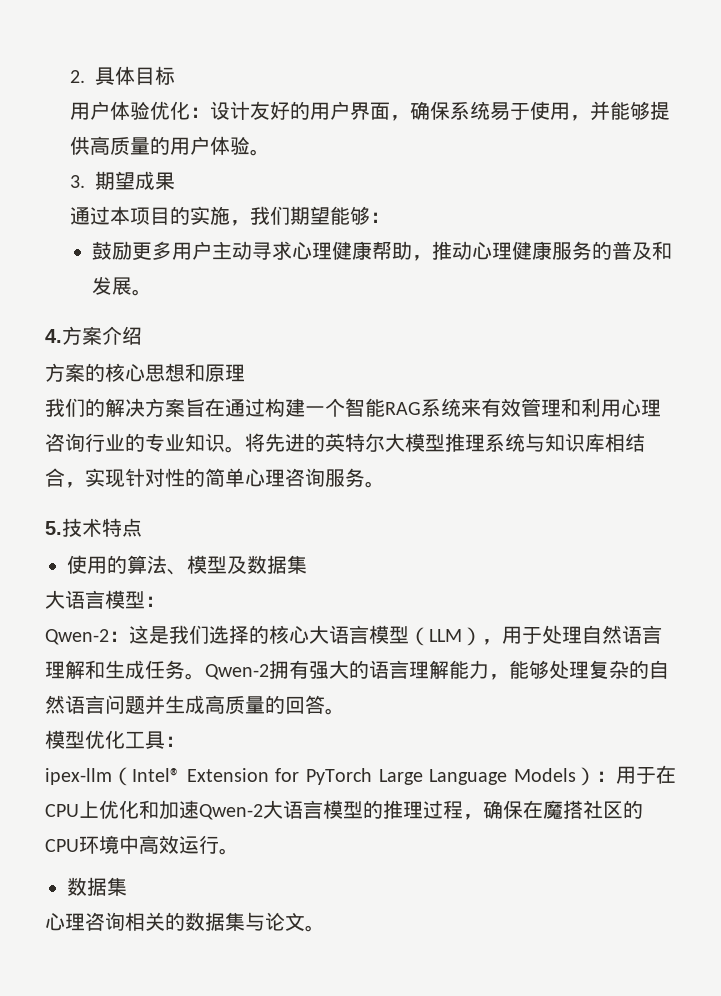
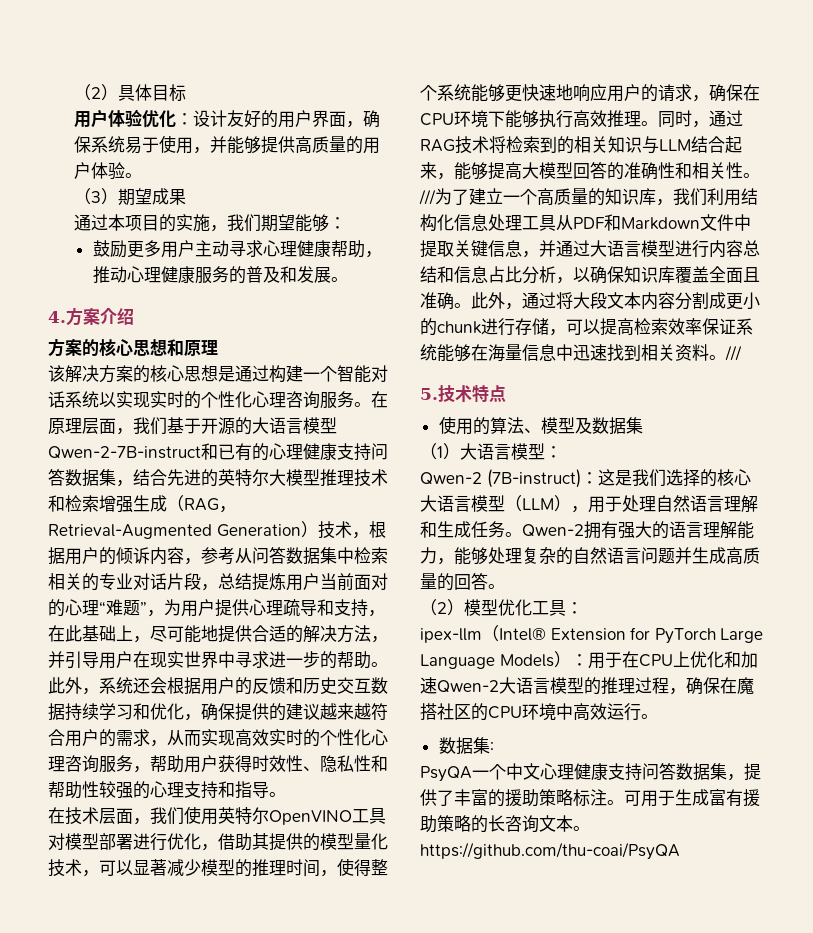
[70,70,86,83] 2. -> [73,84,118,101] （2）
[70,175,86,188] 3. -> [73,188,118,205] （3）
[45,398,105,417] 我们的 -> [48,365,65,382] 该
[185,398,225,417] 旨在 -> [133,365,235,383] 的核心思想是
[385,398,661,417] [45,433,265,453] RAG系统来有效管理和利用心理咨询行业的专业知识。将 -> [371,365,388,382] [48,391,388,409] [48,417,337,435] [48,443,388,461] [48,468,167,487] 对话系统以实现实时的个性化心理咨询服务。在原理层面，我们基于开源的大语言模型Qwen-2-7B-instruct和已有的心理健康支持问答数据集，结合
[485,433,645,452] [45,468,385,488] 系统与知识库相结合，实现针对性的简单心理咨询服务。 -> [354,469,388,487] [48,495,236,513] [48,521,386,539] [48,546,388,565] [48,573,388,591] [48,599,385,617] [48,625,388,643] [48,651,388,669] [48,677,388,695] [48,703,388,721] [48,729,388,747] [48,755,388,773] [48,781,286,799] [48,806,386,825] [48,833,388,851] [48,858,388,877] [420,84,760,102] [420,110,743,128] [420,136,742,154] [420,161,760,180] [419,188,758,206] [420,214,751,232] [420,240,760,258] [420,266,760,284] [420,292,760,310] [420,318,753,336] [420,344,742,362] 技术和检索增强生成（RAG，Retrieval-Augmented Generation）技术，根据用户的倾诉内容，参考从问答数据集中检索相关的专业对话片段，总结提炼用户当前面对的心理“难题”，为用户提供心理疏导和支持，在此基础上，尽可能地提供合适的解决方法，并引导用户在现实世界中寻求进一步的帮助。此外，系统还会根据用户的反馈和历史交互数据持续学习和优化，确保提供的建议越来越符合用户的需求，从而实现高效实时的个性化心理咨询服务，帮助用户获得时效性、隐私性和帮助性较强的心理支持和指导。 // 在技术层面，我们使用英特尔OpenVINO工具对模型部署进行优化，借助其提供的模型量化技术，可以显著减少模型的推理时间，使得整个系统能够更快速地响应用户的请求，确保在CPU环境下能够执行高效推理。同时，通过RAG技术将检索到的相关知识与LLM结合起来，能够提高大模型回答的准确性和相关性。///为了建立一个高质量的知识库，我们利用结构化信息处理工具从PDF和Markdown文件中提取关键信息，并通过大语言模型进行内容总结和信息占比分析，以确保知识库覆盖全面且准确。此外，通过将大段文本内容分割成更小的chunk进行存储，可以提高检索效率保证系统能够在海量信息中迅速找到相关资料。///
(307, 564) none -> [420,443,460,460] （1）
(109, 637) none -> [486,469,581,488] (7B-instruct)
(345, 711) none -> [420,599,464,616] （2）
[45,912,325,932] // 心理咨询相关的数据集与论文。 -> [489,742,494,752] [420,762,761,782] [420,789,760,807] [420,815,590,833] [420,842,680,860] : // PsyQA一个中文心理健康支持问答数据集，提供了丰富的援助策略标注。可用于生成富有援助策略的长咨询文本。https://github.com/thu-coai/PsyQA

